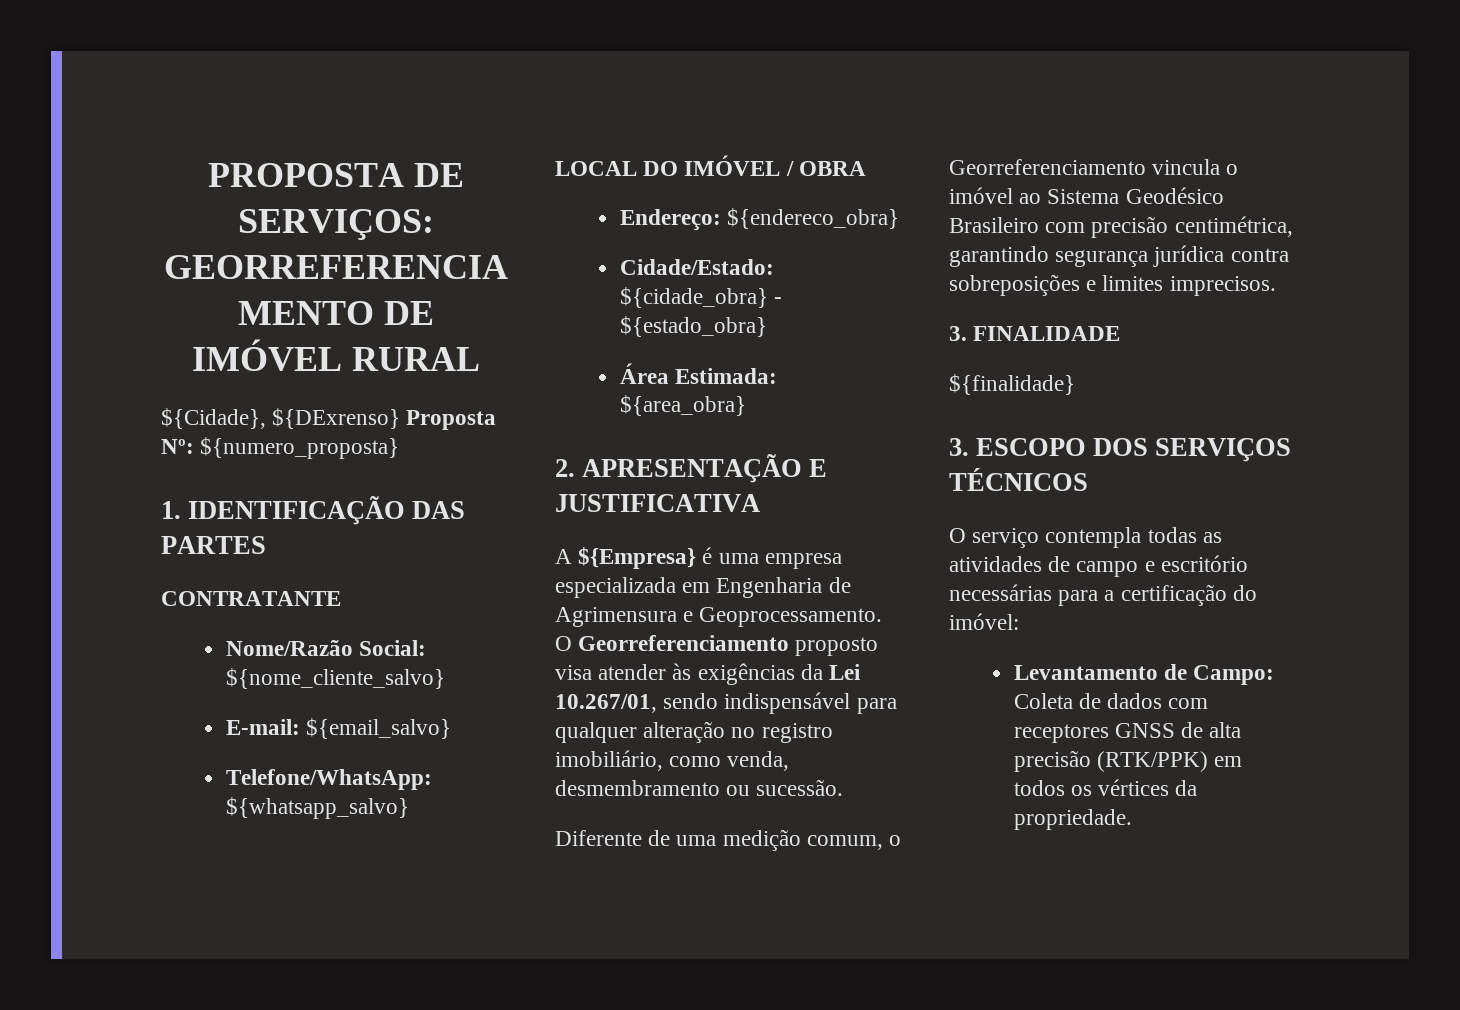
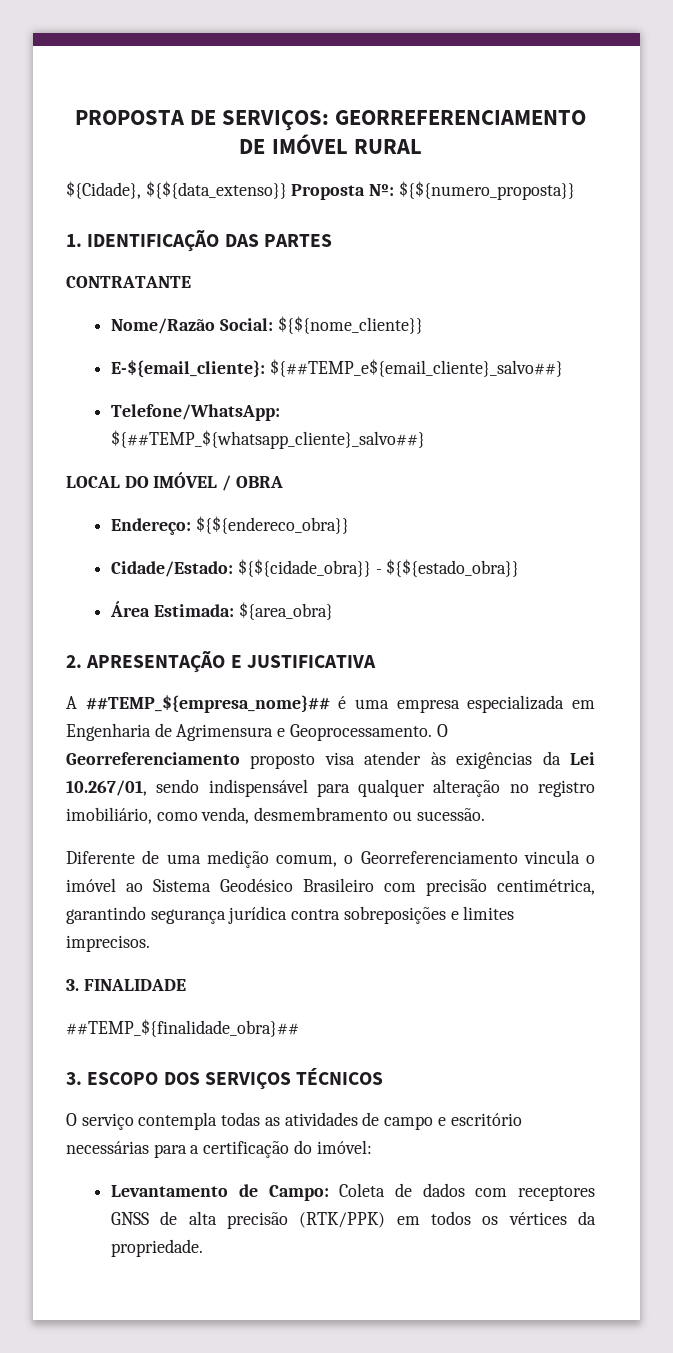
[272,408,401,429] ${DExrenso} -> [145,181,287,199] ${${data_extenso}}
[200,437,400,459] ${numero_proposta} -> [398,181,575,200] ${${numero_proposta}}
[225,668,445,689] [225,718,451,739] ${nome_cliente_salvo} // E-mail: ${email_salvo} -> [277,316,423,334] [111,359,563,378] ${${nome_cliente}} // E-${email_cliente}: ${##TEMP_e${email_cliente}_salvo##}
[225,797,409,819] ${whatsapp_salvo} -> [111,430,426,449] ${##TEMP_${whatsapp_cliente}_salvo##}
[726,208,899,229] ${endereco_obra} -> [195,516,349,534] ${${endereco_obra}}
[619,287,782,308] [619,316,767,337] ${cidade_obra} - ${estado_obra} -> [237,559,520,577] ${${cidade_obra}} - ${${estado_obra}}
[578,547,697,569] ${Empresa} -> [85,695,330,713] ##TEMP_${empresa_nome}##
[949,374,1075,395] ${finalidade} -> [66,1019,299,1037] ##TEMP_${finalidade_obra}##

